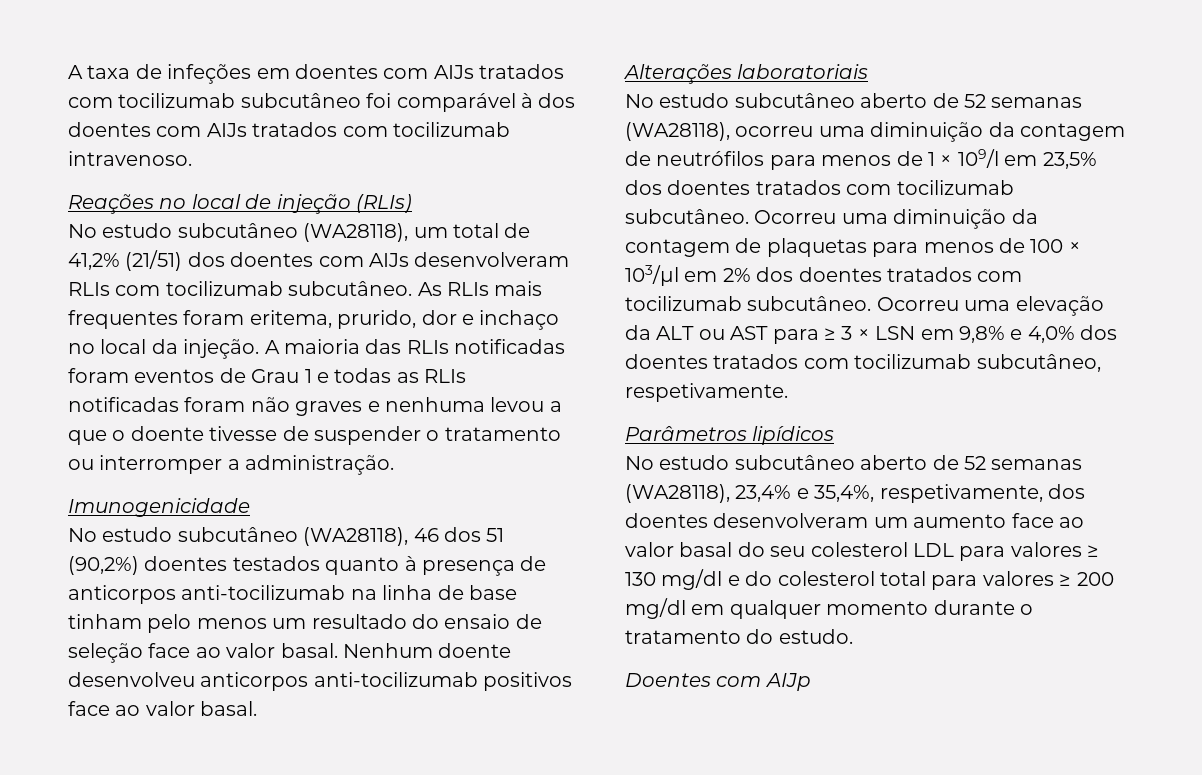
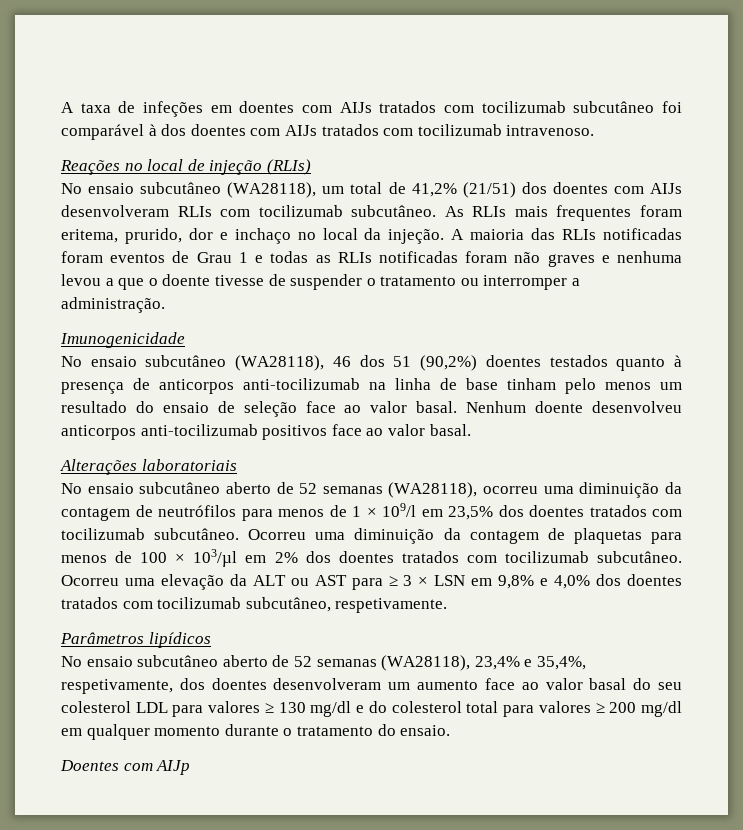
[102,223,173,238] estudo -> [88,183,135,194] ensaio
[102,527,173,542] estudo -> [90,356,137,367] ensaio
[659,93,730,108] estudo -> [87,483,134,494] ensaio
[659,455,730,470] estudo -> [86,656,133,667] ensaio
[778,629,853,644] estudo. -> [400,725,451,736] ensaio.

